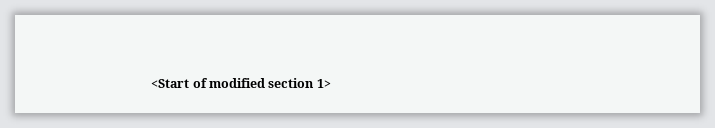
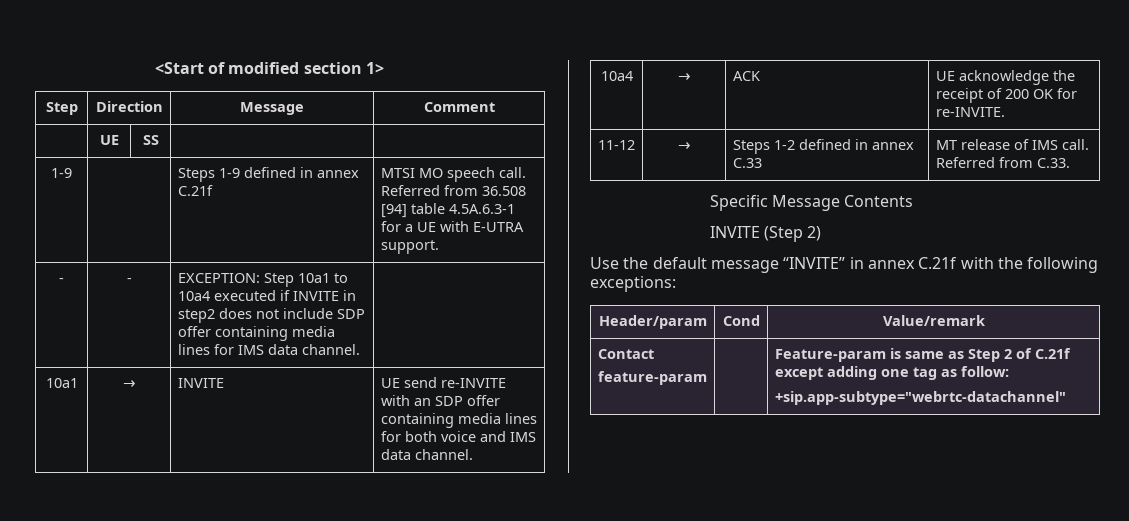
(331, 83) none -> [45,102,78,115] [95,101,163,112] [240,102,304,115] [423,102,495,112] [99,135,119,145] [142,135,159,145] [51,168,72,178] [177,167,359,182] [177,185,213,196] [380,167,526,182] [380,185,526,196] [380,203,515,218] [380,221,524,232] [380,240,439,254] [59,278,64,283] [126,278,132,283] [177,273,348,287] [177,290,356,301] [177,308,365,323] [177,326,335,341] [177,344,360,355] [45,378,78,388] [122,380,136,388] [177,378,224,388] [380,377,506,388] [380,395,500,406] [380,413,537,428] [380,431,536,442] [380,449,473,460] [600,71,633,81] [677,73,691,81] [732,71,760,81] [935,70,1075,85] [935,88,1077,103] [935,107,1005,117] [598,140,635,150] [677,142,691,150] [732,139,914,154] [732,158,762,168] [935,139,1089,150] [935,157,1070,168] [709,195,914,211] [709,226,822,242] [590,257,1099,273] [590,276,676,292] [598,315,707,329] [722,315,760,326] [882,315,985,326] [597,349,654,359] [597,371,707,385] [774,348,1071,362] [774,366,1009,380] [774,391,1066,405] // Step | Direction | Message | Comment // | UE | SS | | // 1-9 | | Steps 1-9 defined in annex C.21f | MTSI MO speech call. Referred from 36.508 [94] table 4.5A.6.3-1 for a UE with E-UTRA support. // - | - | EXCEPTION: Step 10a1 to 10a4 executed if INVITE in step2 does not include SDP offer containing media lines for IMS data channel. | // 10a1 | → | INVITE | UE send re-INVITE with an SDP offer containing media lines for both voice and IMS data channel. // 10a4 | → | ACK | UE acknowledge the receipt of 200 OK for re-INVITE. // 11-12 | → | Steps 1-2 defined in annex C.33 | MT release of IMS call. Referred from C.33. // Specific Message Contents // INVITE (Step 2) // Use the default message “INVITE” in annex C.21f with the following exceptions: // Header/param | Cond | Value/remark // Contact // feature-param | | Feature-param is same as Step 2 of C.21f except adding one tag as follow: // +sip.app-subtype="webrtc-datachannel"

